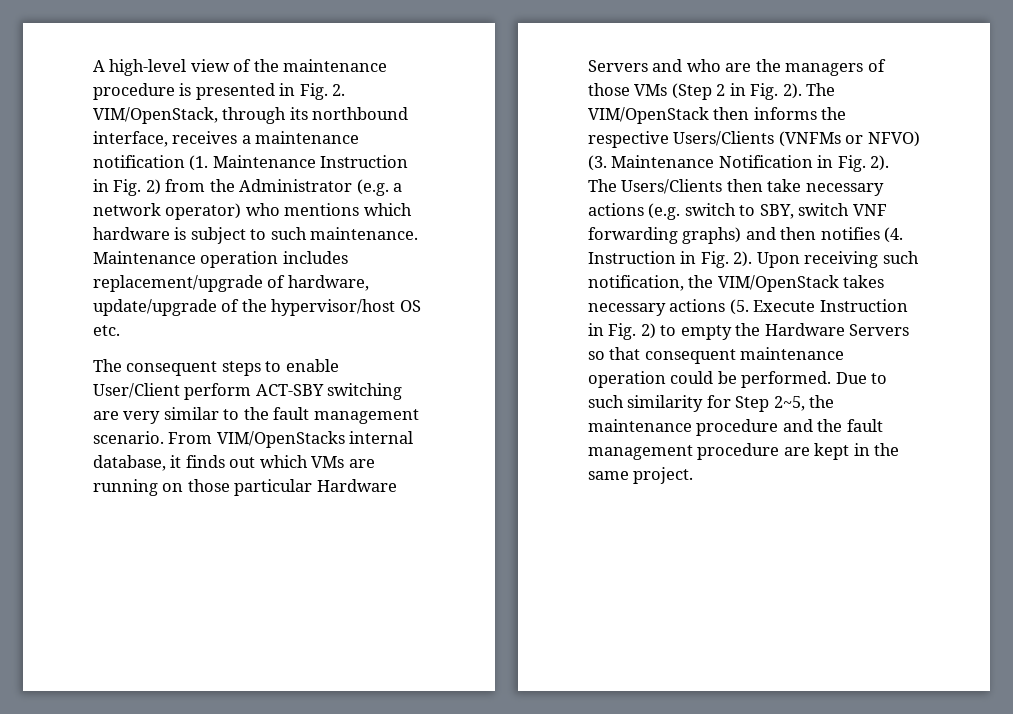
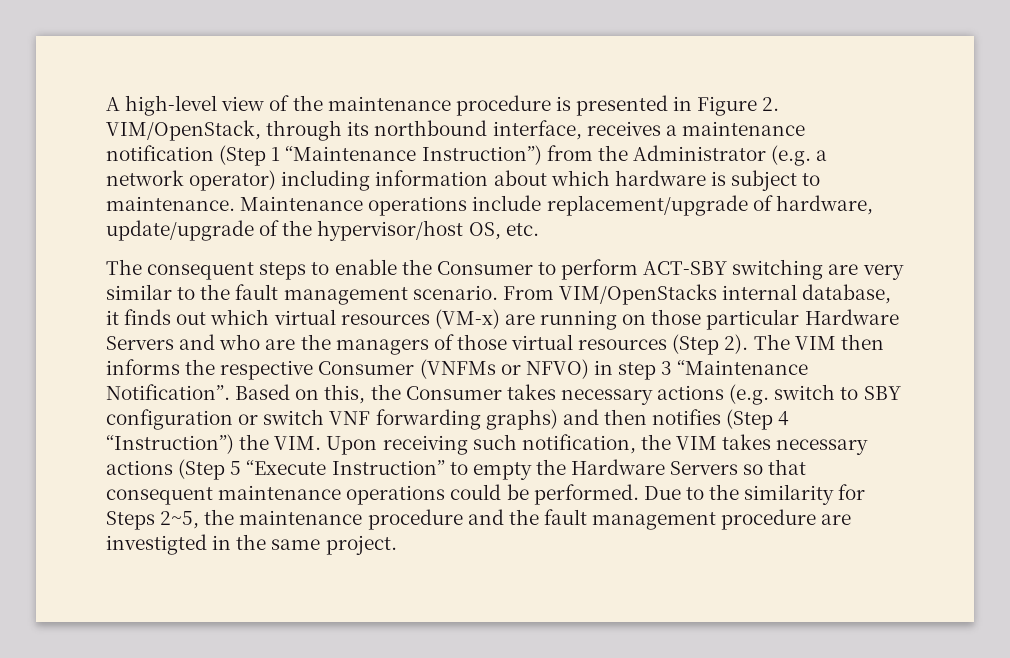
[299,83,328,100] Fig. -> [697,96,758,116] Figure
[189,155,409,171] [93,179,161,196] (1. Maintenance Instruction in Fig. 2) -> [219,145,542,166] (Step 1 “Maintenance Instruction”)
[245,203,360,216] who mentions -> [281,170,547,191] including information about
[270,227,307,240] such -> (821, 179) none
[200,251,348,268] operation includes -> [368,195,542,216] operations include
[399,300,421,312] OS -> [468,222,501,240] OS,
[93,383,180,398] User/Client -> [401,259,556,275] the Consumer to
[311,456,345,468] VMs -> [273,309,500,329] virtual resources (VM-x)
[634,83,836,100] [588,107,709,124] VMs (Step 2 in Fig. 2). The VIM/OpenStack -> [511,334,836,355] virtual resources (Step 2). The VIM
[673,131,775,146] Users/Clients -> [318,361,415,375] Consumer
[588,155,890,172] [588,179,802,194] (3. Maintenance Notification in Fig. 2). The Users/Clients then take -> [593,360,809,380] [106,384,556,404] in step 3 “Maintenance Notification”. Based on this, the Consumer takes
[759,204,794,219] SBY, -> [863,386,901,400] [106,409,259,430] SBY configuration or
[884,227,904,243] [588,251,753,268] (4. Instruction in Fig. 2). -> [726,409,790,430] [106,434,322,454] (Step 4 “Instruction”) the VIM.
[717,275,885,292] [588,299,908,316] [588,323,656,340] VIM/OpenStack takes necessary actions (5. Execute Instruction in Fig. 2) -> [676,434,869,455] [106,459,445,480] VIM takes necessary actions (Step 5 “Execute Instruction”
[588,371,666,388] operation -> [346,485,446,505] operations
[588,395,624,408] such -> [709,484,740,500] the
[735,396,770,412] Step -> [106,511,155,530] Steps
[814,443,850,460] kept -> [106,534,207,555] investigted

